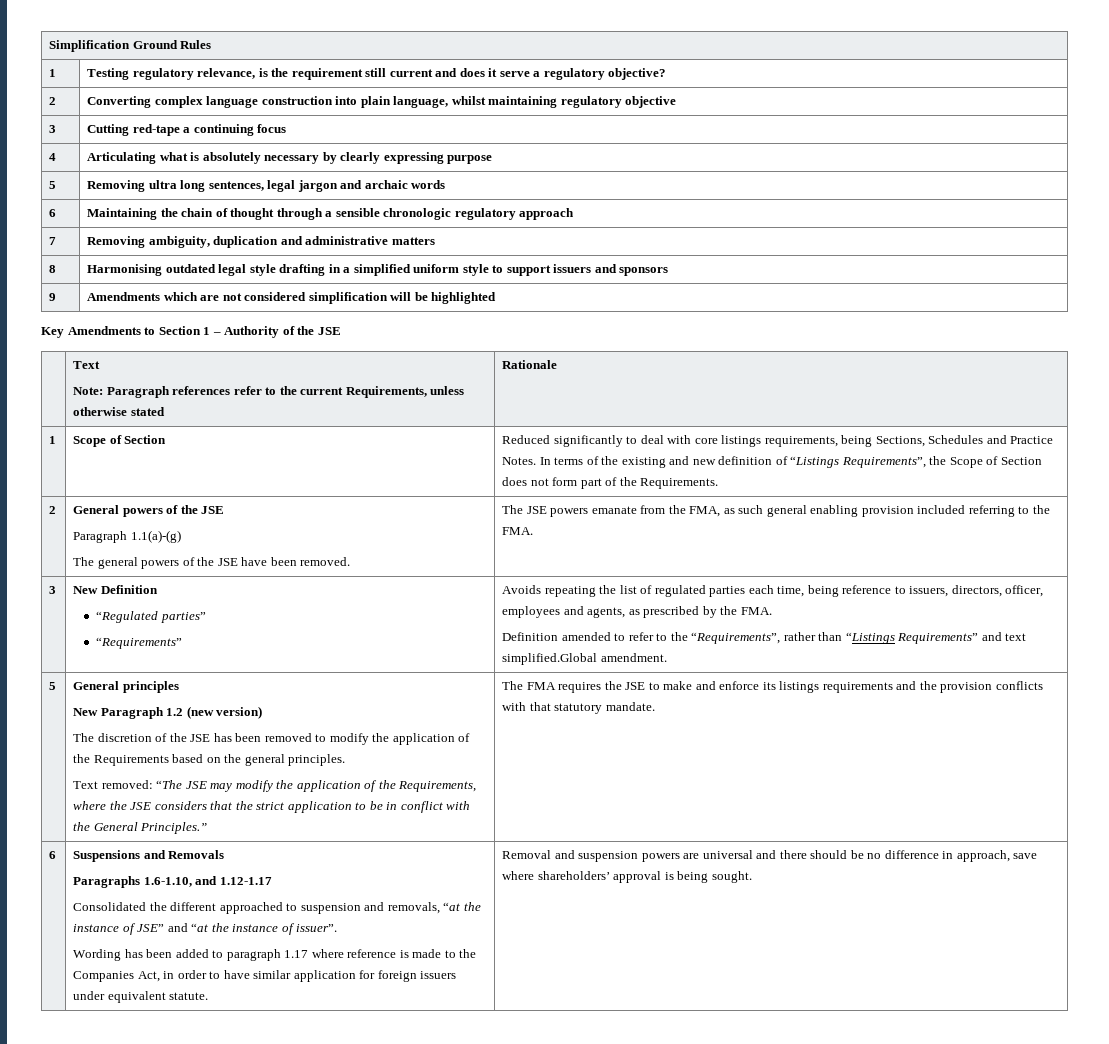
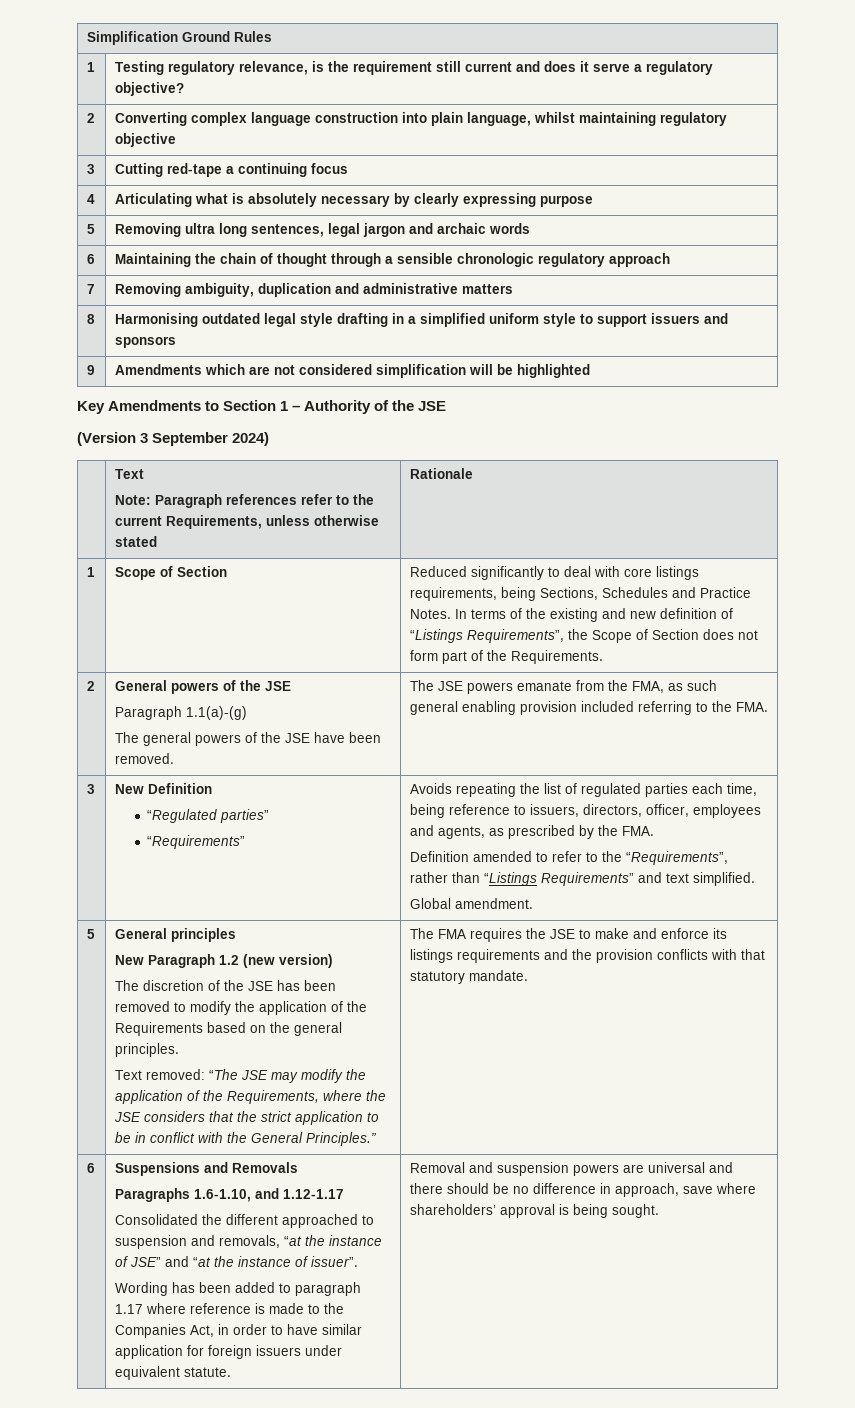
(341, 331) none -> [77,432,270,446] // (Version 3 September 2024)
[502,653,598,665] simplified.Global -> [692,872,755,886] [409,898,451,909] simplified. // Global

